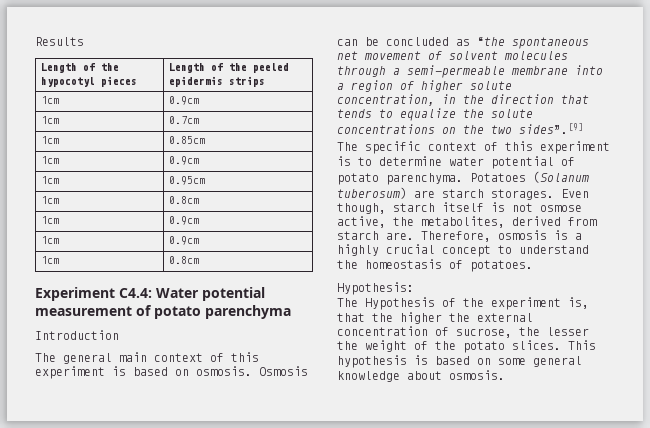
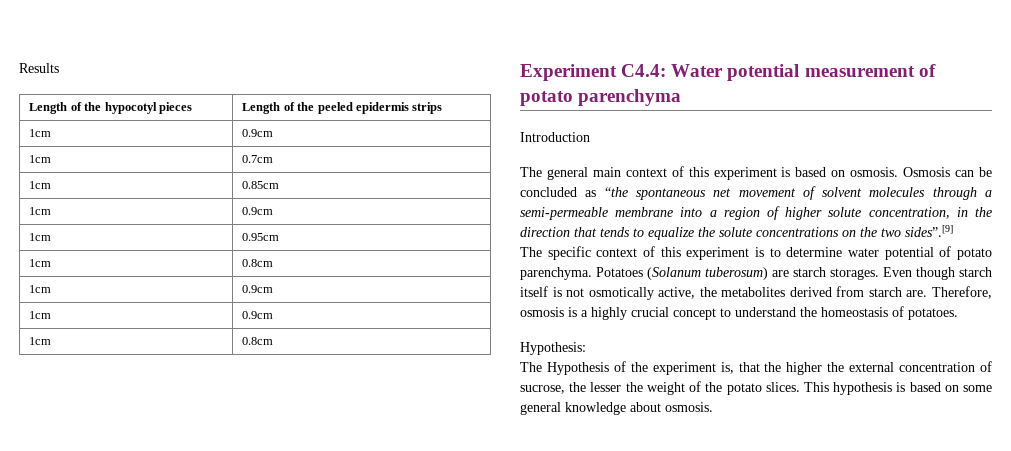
[337,203,386,214] though, -> [916,267,955,280] though
[540,205,582,212] osmose -> [588,287,654,300] osmotically
[421,216,505,228] metabolites, -> [721,287,786,297] metabolites

